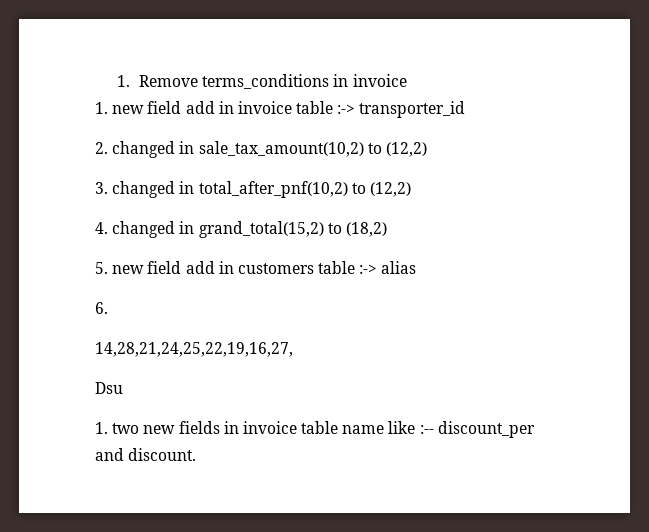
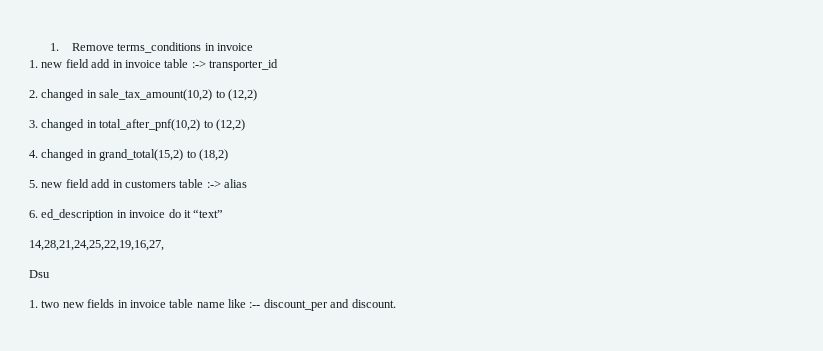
(108, 308) none -> [41,209,224,221] ed_description in invoice do it “text”

